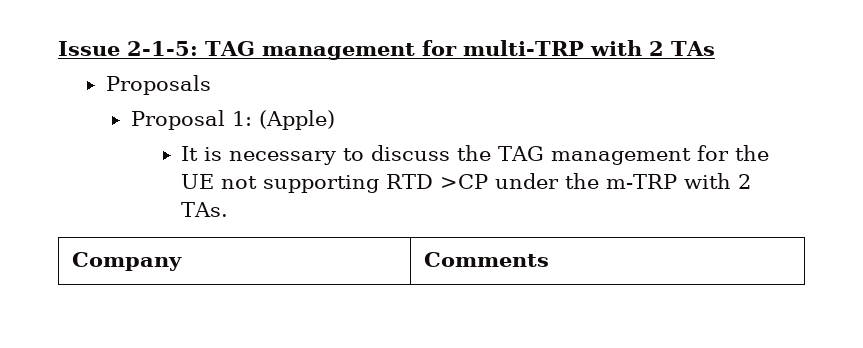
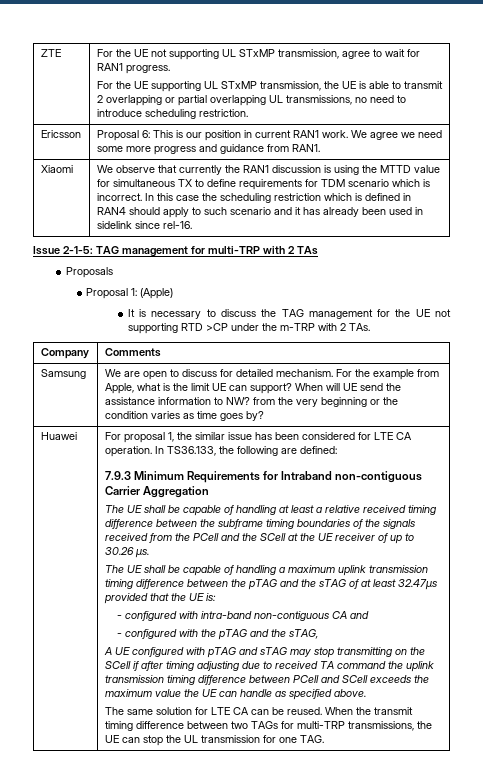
(58, 48) none -> [40,49,61,57] [96,49,420,60] [96,63,170,74] [96,81,443,92] [96,95,406,106] [96,109,248,119] [40,130,81,138] [96,130,442,141] [96,144,320,155] [40,165,73,173] [96,165,440,175] [96,179,430,190] [96,193,411,203] [96,207,423,218] [96,221,192,229] ZTE | For the UE not supporting UL STxMP transmission, agree to wait for RAN1 progress. // For the UE supporting UL STxMP transmission, the UE is able to transmit 2 overlapping or partial overlapping UL transmissions, no need to introduce scheduling restriction. // Ericsson | Proposal 6: This is our position in current RAN1 work. We agree we need some more progress and guidance from RAN1. // Xiaomi | We observe that currently the RAN1 discussion is using the MTTD value for simultaneous TX to define requirements for TDM scenario which is incorrect. In this case the scheduling restriction which is defined in RAN4 should apply to such scenario and it has already been used in sidelink since rel-16. //
(550, 259) none -> [40,369,86,379] [104,369,439,380] [104,383,401,394] [104,397,398,407] [104,411,264,421] [40,432,77,440] [104,432,412,443] [104,446,337,457] [104,471,423,483] [104,486,210,498] [104,505,436,516] [104,519,415,529] [104,533,414,544] [104,547,149,558] [104,565,428,576] [104,579,437,590] [103,593,216,604] [117,611,370,621] [117,629,319,640] [103,647,425,658] [104,661,434,672] [104,675,429,685] [104,689,366,700] [104,707,413,715] [104,721,432,731] [104,735,324,746] // Samsung | We are open to discuss for detailed mechanism. For the example from Apple, what is the limit UE can support? When will UE send the assistance information to NW? from the very beginning or the condition varies as time goes by? // Huawei | For proposal 1, the similar issue has been considered for LTE CA operation. In TS36.133, the following are defined: // 7.9.3 Minimum Requirements for Intraband non-contiguous Carrier Aggregation // The UE shall be capable of handling at least a relative received timing difference between the subframe timing boundaries of the signals received from the PCell and the SCell at the UE receiver of up to 30.26 µs. // The UE shall be capable of handling a maximum uplink transmission timing difference between the pTAG and the sTAG of at least 32.47µs provided that the UE is: // - configured with intra-band non-contiguous CA and // - configured with the pTAG and the sTAG, // A UE configured with pTAG and sTAG may stop transmitting on the SCell if after timing adjusting due to received TA command the uplink transmission timing difference between PCell and SCell exceeds the maximum value the UE can handle as specified above. // The same solution for LTE CA can be reused. When the transmit timing difference between two TAGs for multi-TRP transmissions, the UE can stop the UL transmission for one TAG.

